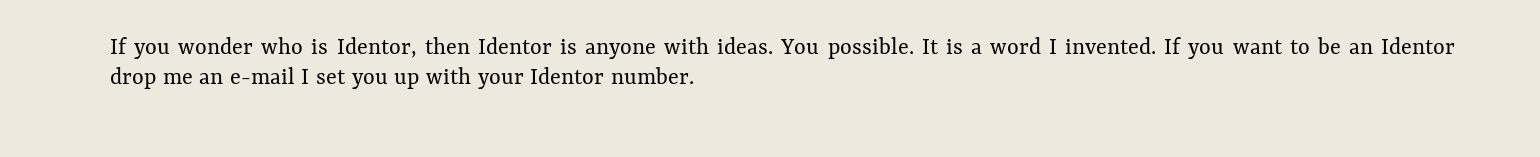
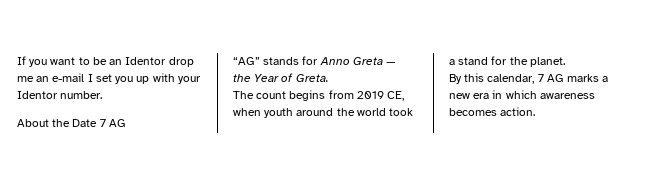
[110,37,1225,59] If you wonder who is Identor, then Identor is anyone with ideas. You possible. It is a word I invented. If you -> [17,56,48,67] If you
(694, 75) none -> [17,119,126,127] [233,56,397,65] [233,73,329,82] [233,90,405,101] [233,108,414,118] [449,56,565,67] [449,73,609,84] [449,90,595,99] [449,107,536,116] // About the Date 7 AG // “AG” stands for Anno Greta — the Year of Greta. // The count begins from 2019 CE, when youth around the world took a stand for the planet. // By this calendar, 7 AG marks a new era in which awareness becomes action.

